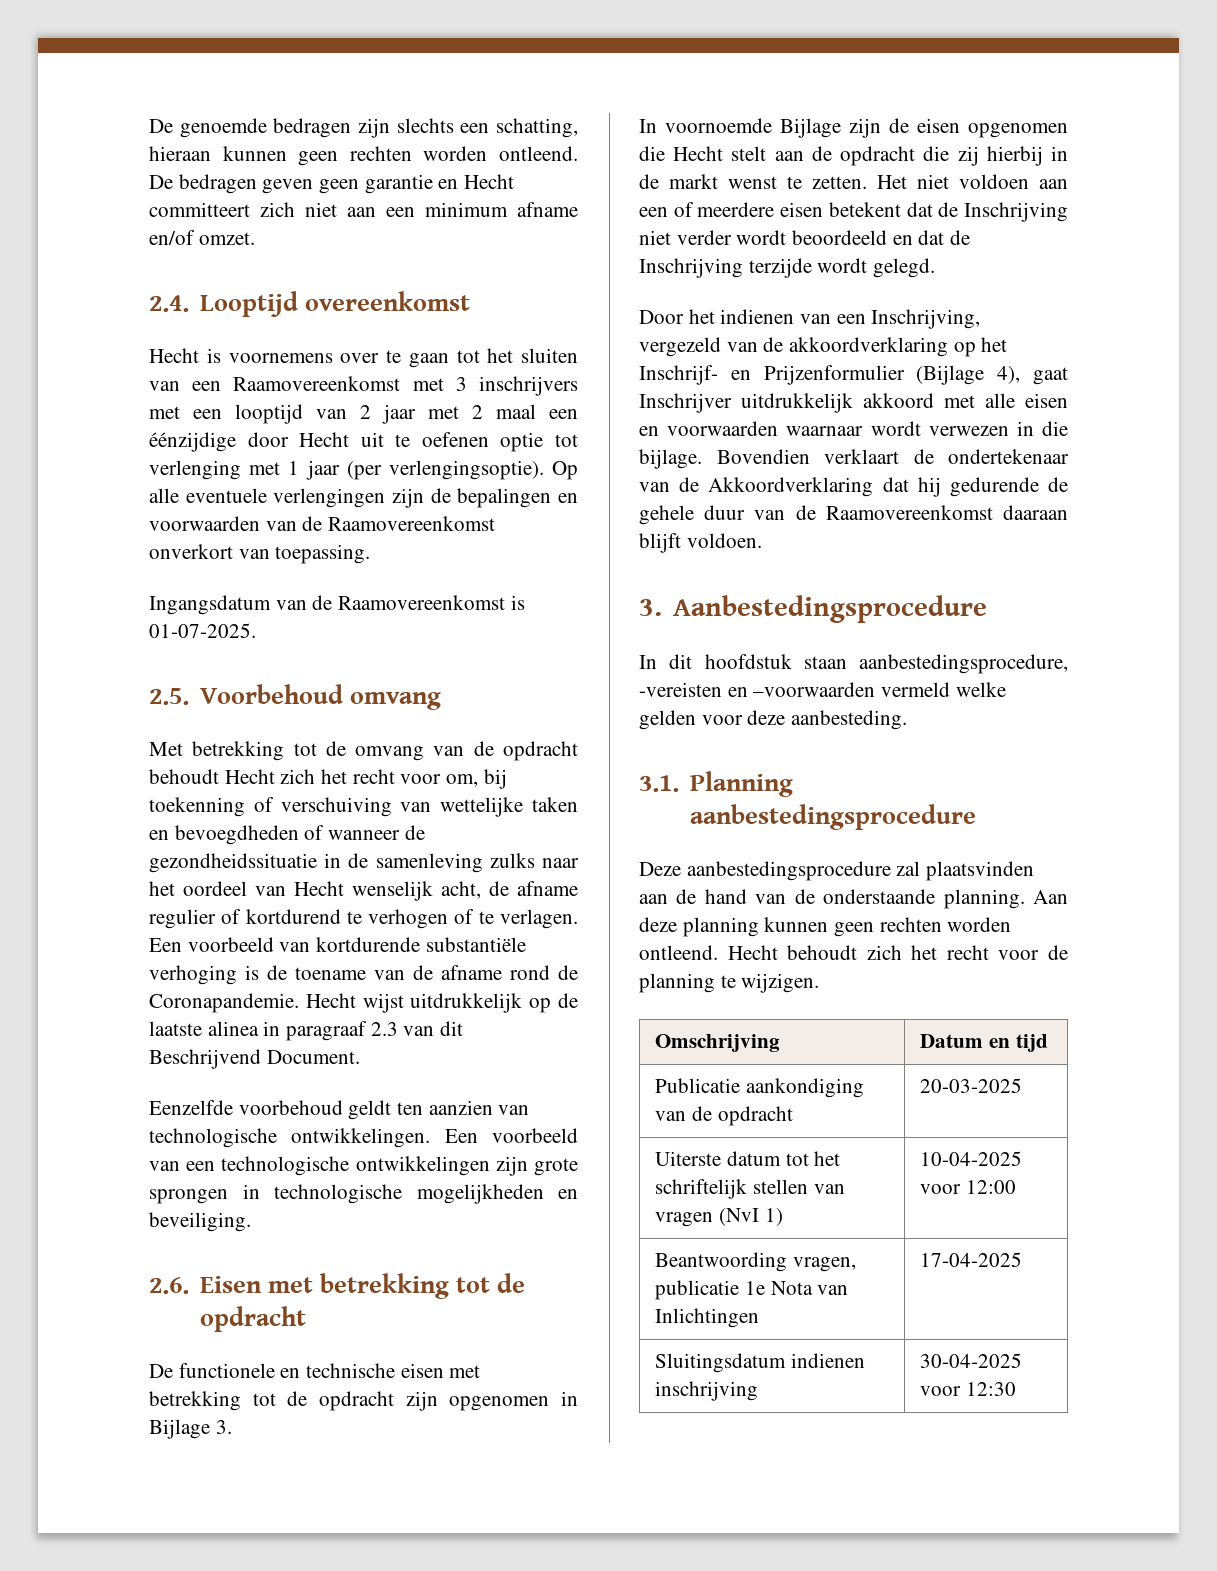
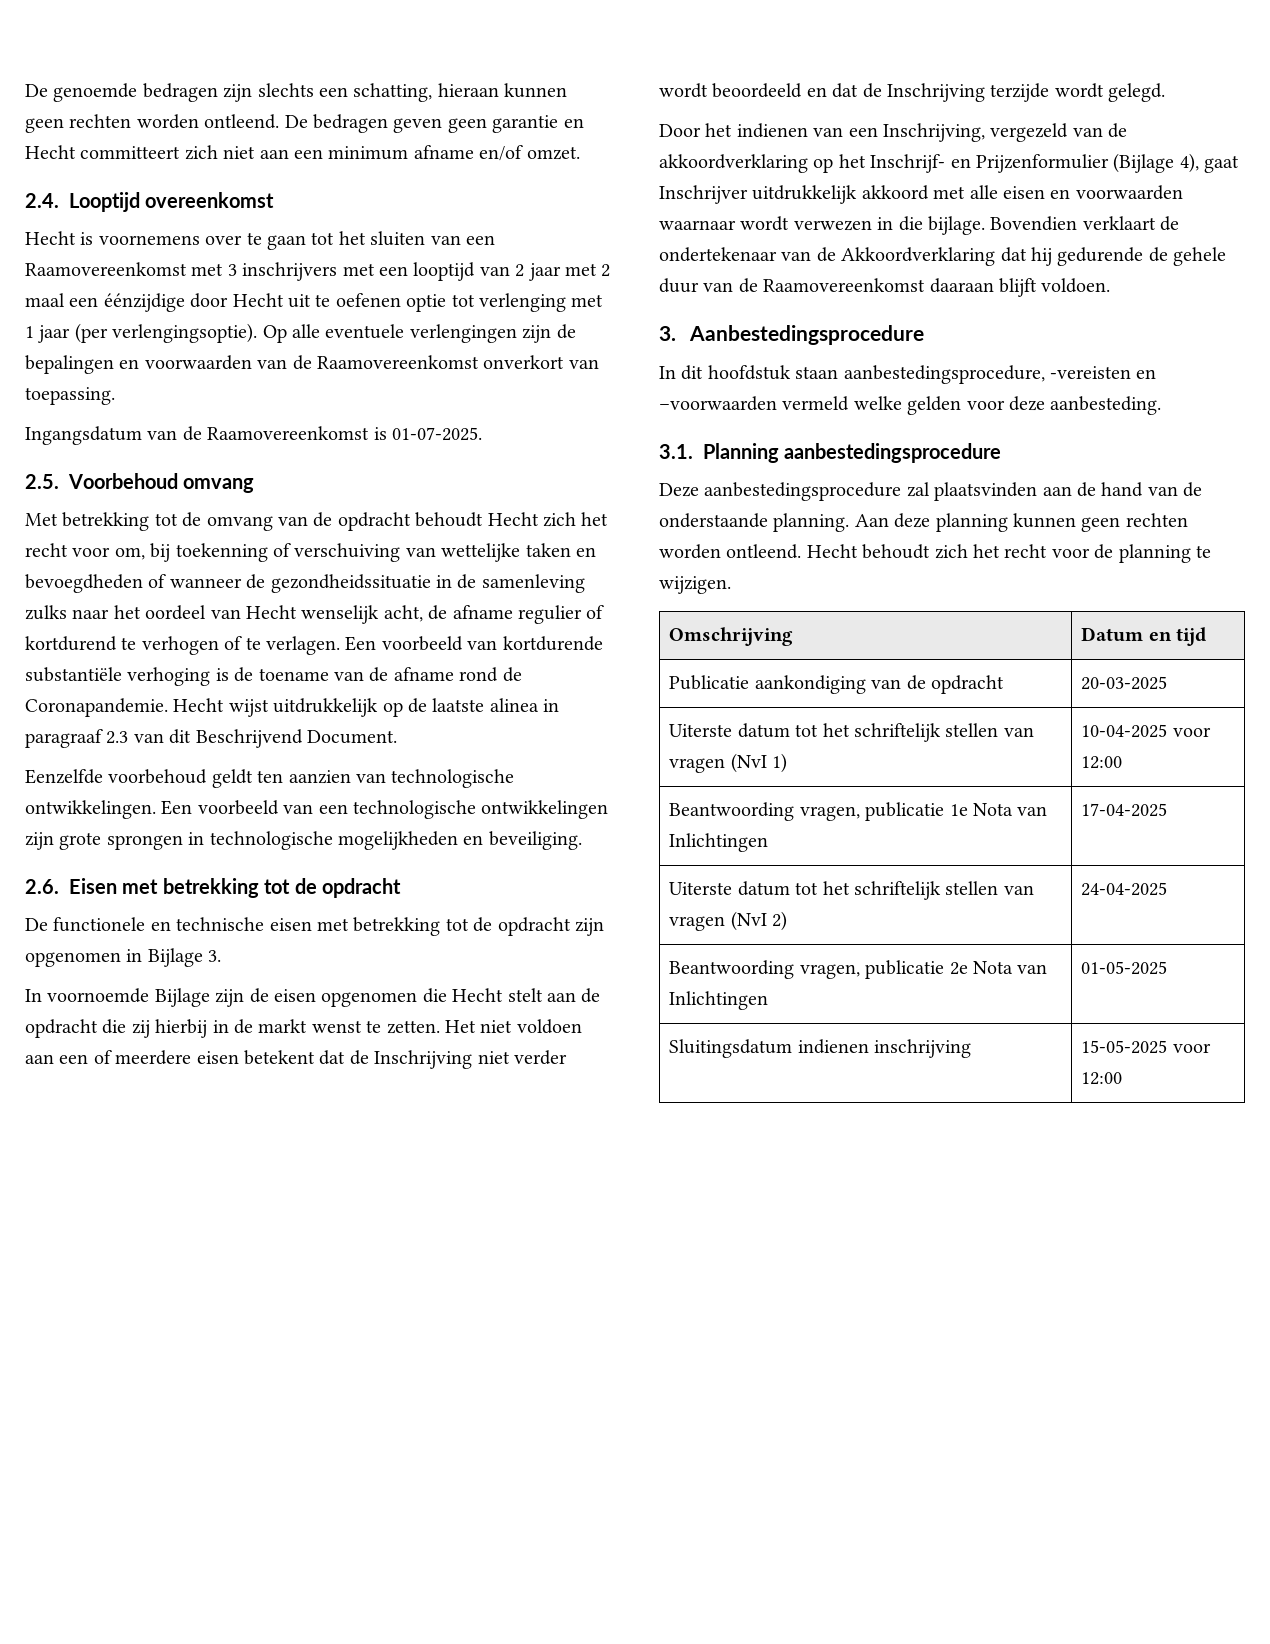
(1023, 1259) none -> [669,881,1034,900] [669,911,788,931] [1081,882,1168,896] [669,960,1048,979] [669,991,769,1010] [1081,961,1168,975] // Uiterste datum tot het schriftelijk stellen van vragen (NvI 2) | 24-04-2025 // Beantwoording vragen, publicatie 2e Nota van Inlichtingen | 01-05-2025
[920,1353,1023,1368] [920,1382,1017,1396] 30-04-2025 voor 12:30 -> [1081,1040,1211,1054] [1081,1072,1123,1085] 15-05-2025 voor 12:00

